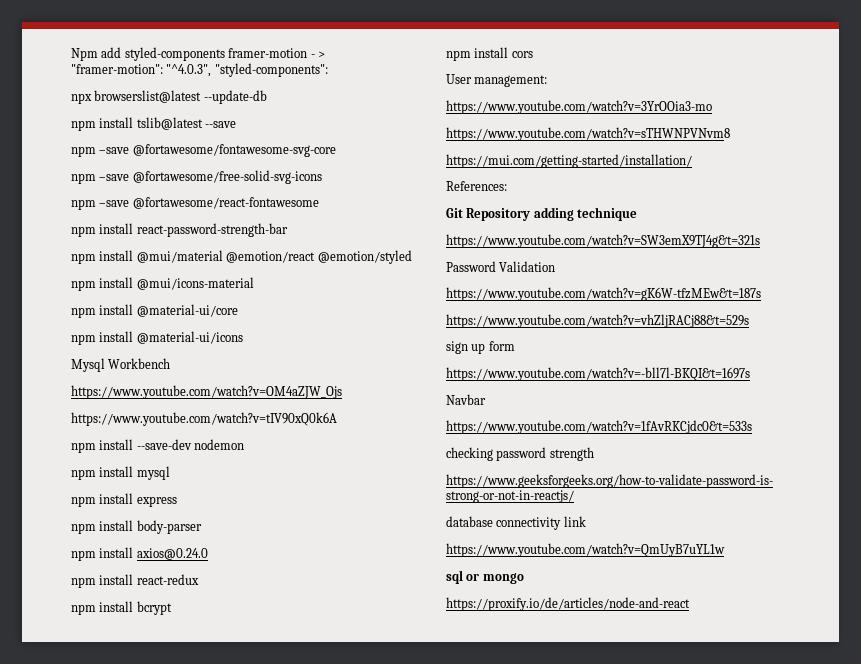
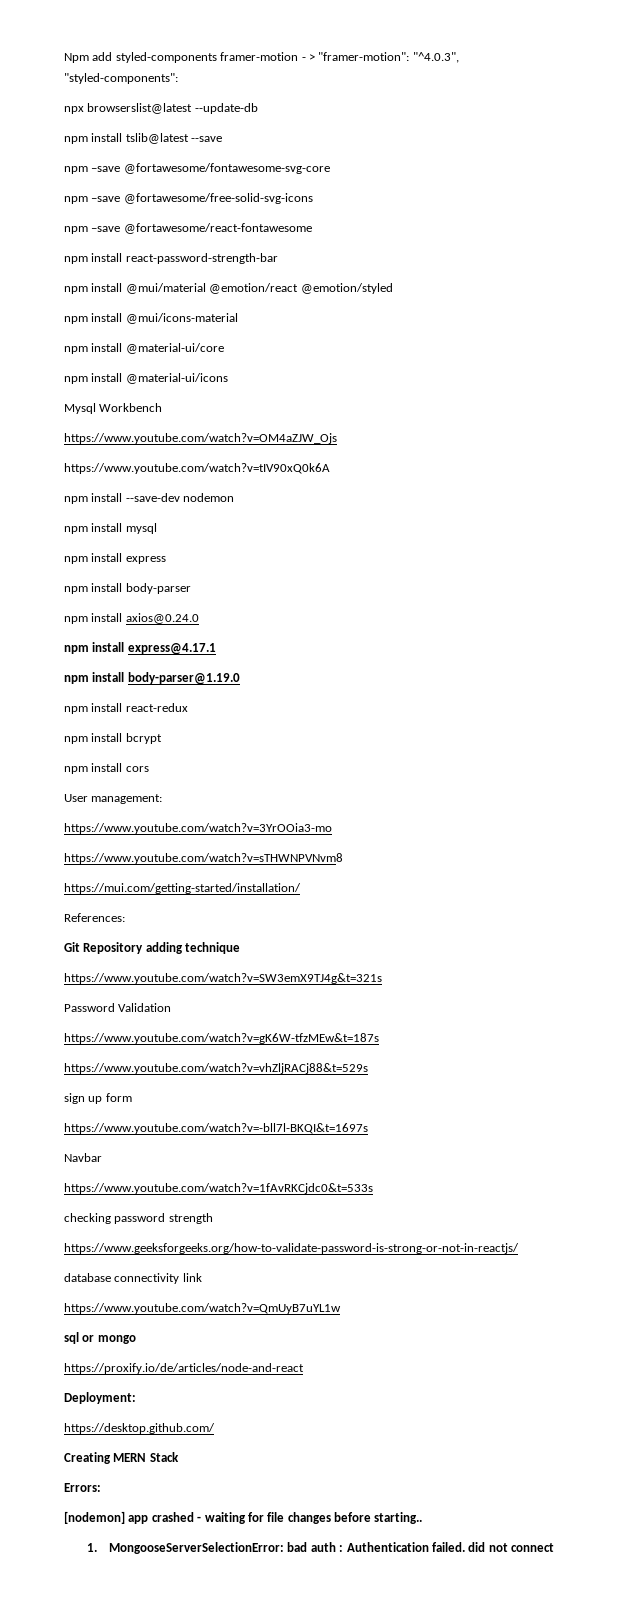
(208, 554) none -> [64,642,216,655] [64,672,240,685] // npm install express@4.17.1 // npm install body-parser@1.19.0
(690, 604) none -> [64,1392,136,1404] [64,1423,215,1434] [64,1452,179,1464] [64,1483,101,1492] [64,1511,423,1524] [86,1542,555,1554] // Deployment: // https://desktop.github.com/ // Creating MERN Stack // Errors: // [nodemon] app crashed - waiting for file changes before starting.. // 1. MongooseServerSelectionError: bad auth : Authentication failed. did not connect

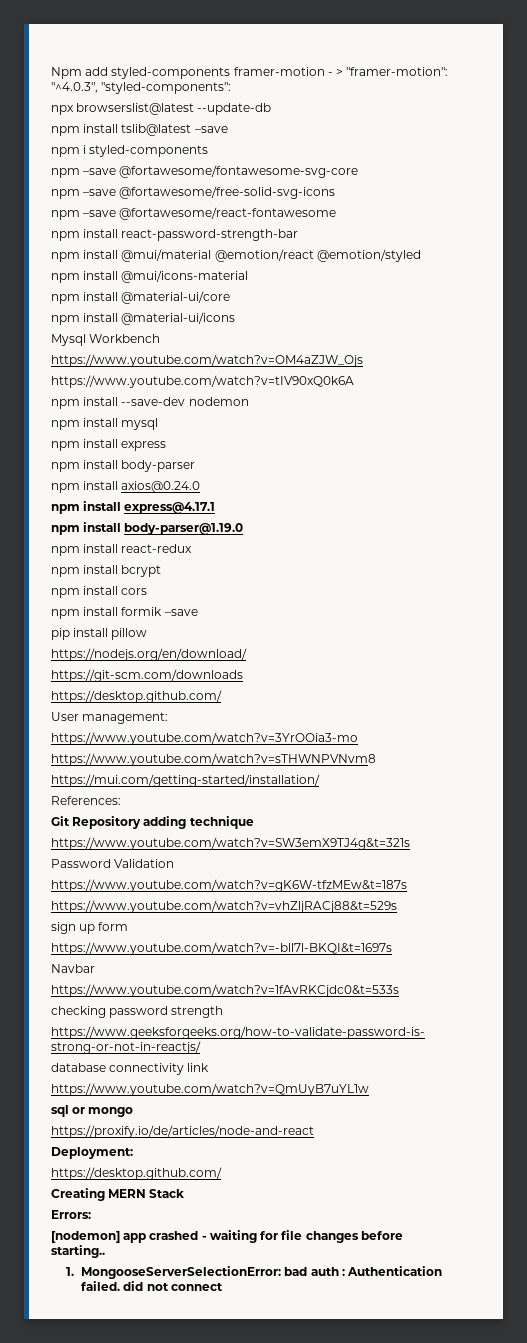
[191,136,223,142] --save -> [194,126,228,133] [51,145,209,157] –save // npm i styled-components
(149, 769) none -> [51,607,198,619] [51,628,148,640] [51,648,247,661] [51,669,243,682] [51,690,222,703] // npm install formik –save // pip install pillow // https://nodejs.org/en/download/ // https://git-scm.com/downloads // https://desktop.github.com/

